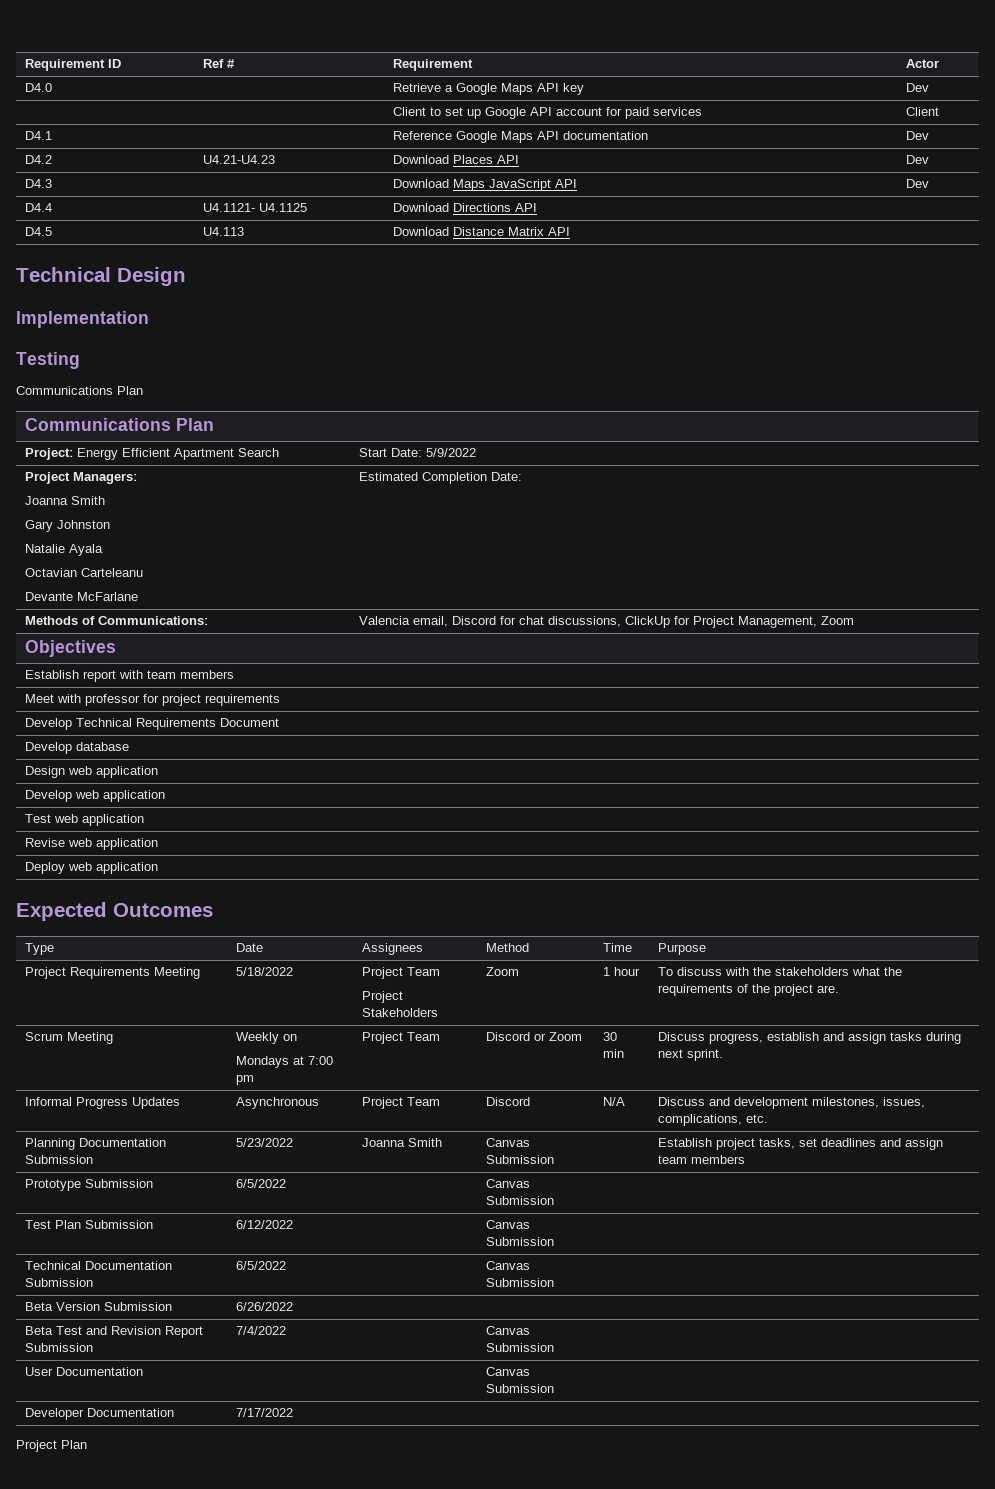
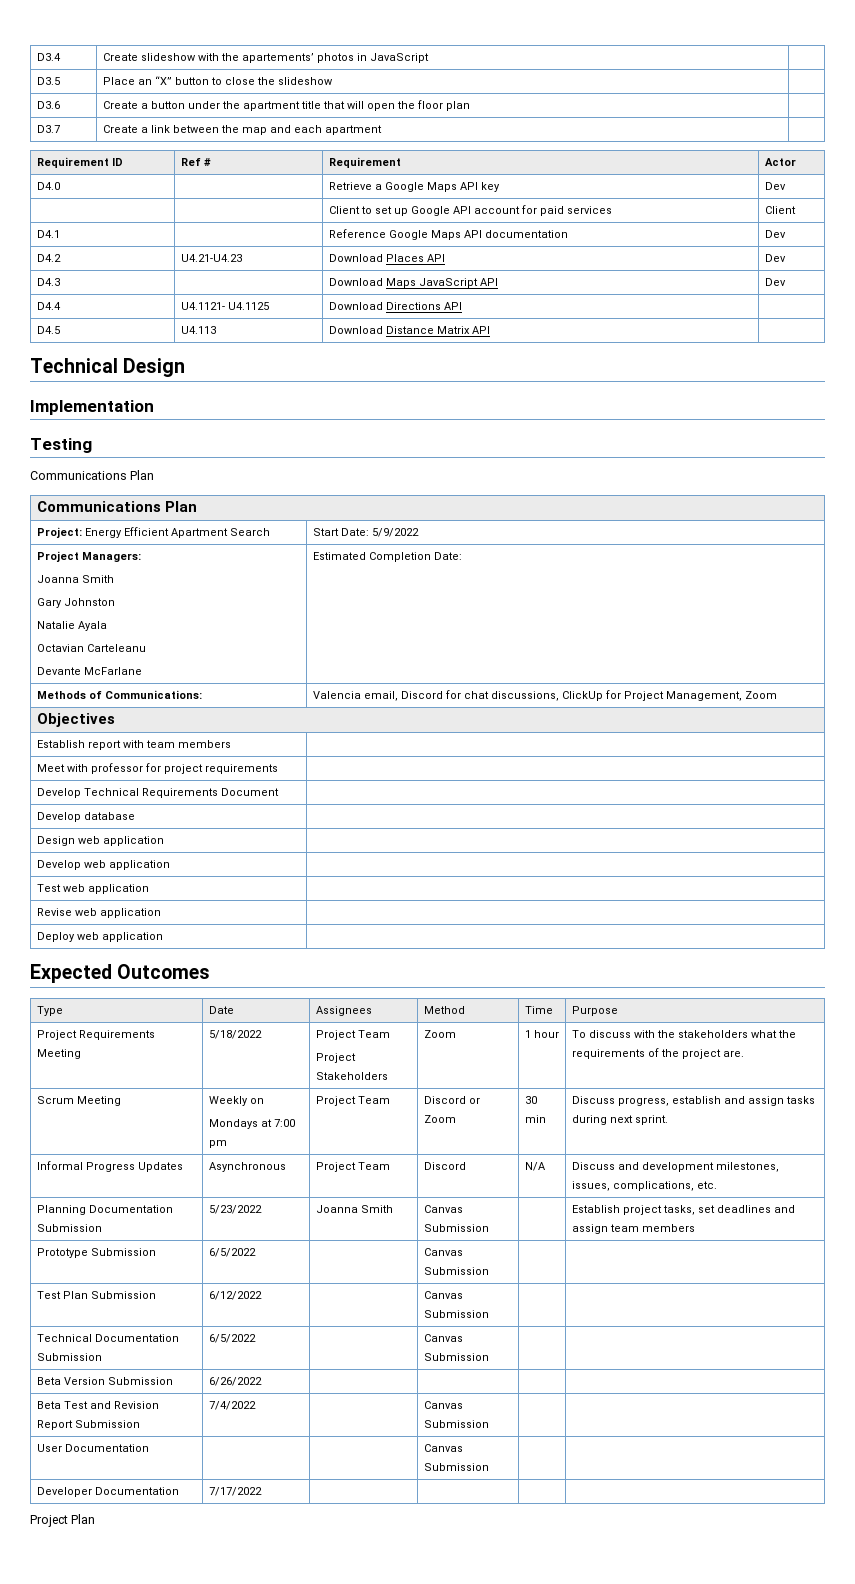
(25, 65) none -> [36,53,61,61] [102,53,429,63] [36,77,60,85] [102,76,333,85] [36,101,60,109] [102,100,470,111] [36,125,60,133] [102,125,382,135] D3.4 | Create slideshow with the apartements’ photos in JavaScript | // D3.5 | Place an “X” button to close the slideshow | // D3.6 | Create a button under the apartment title that will open the floor plan | // D3.7 | Create a link between the map and each apartment | //

